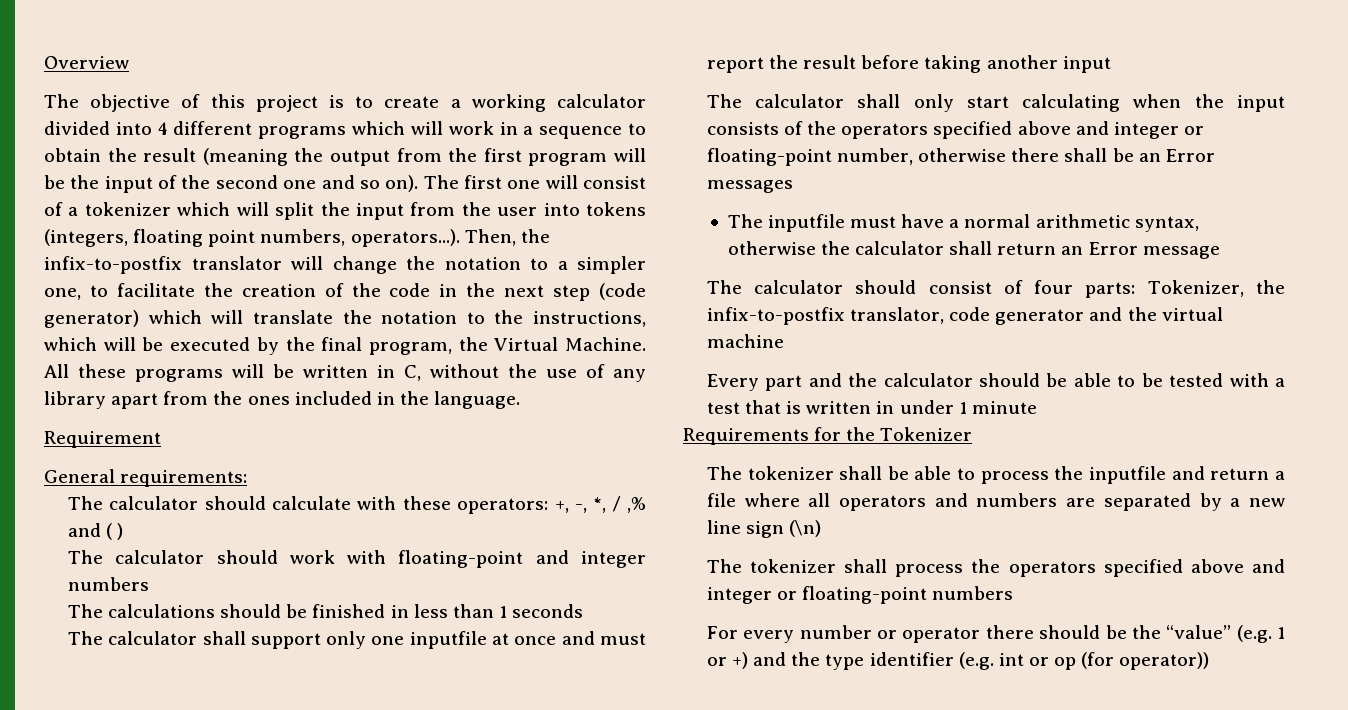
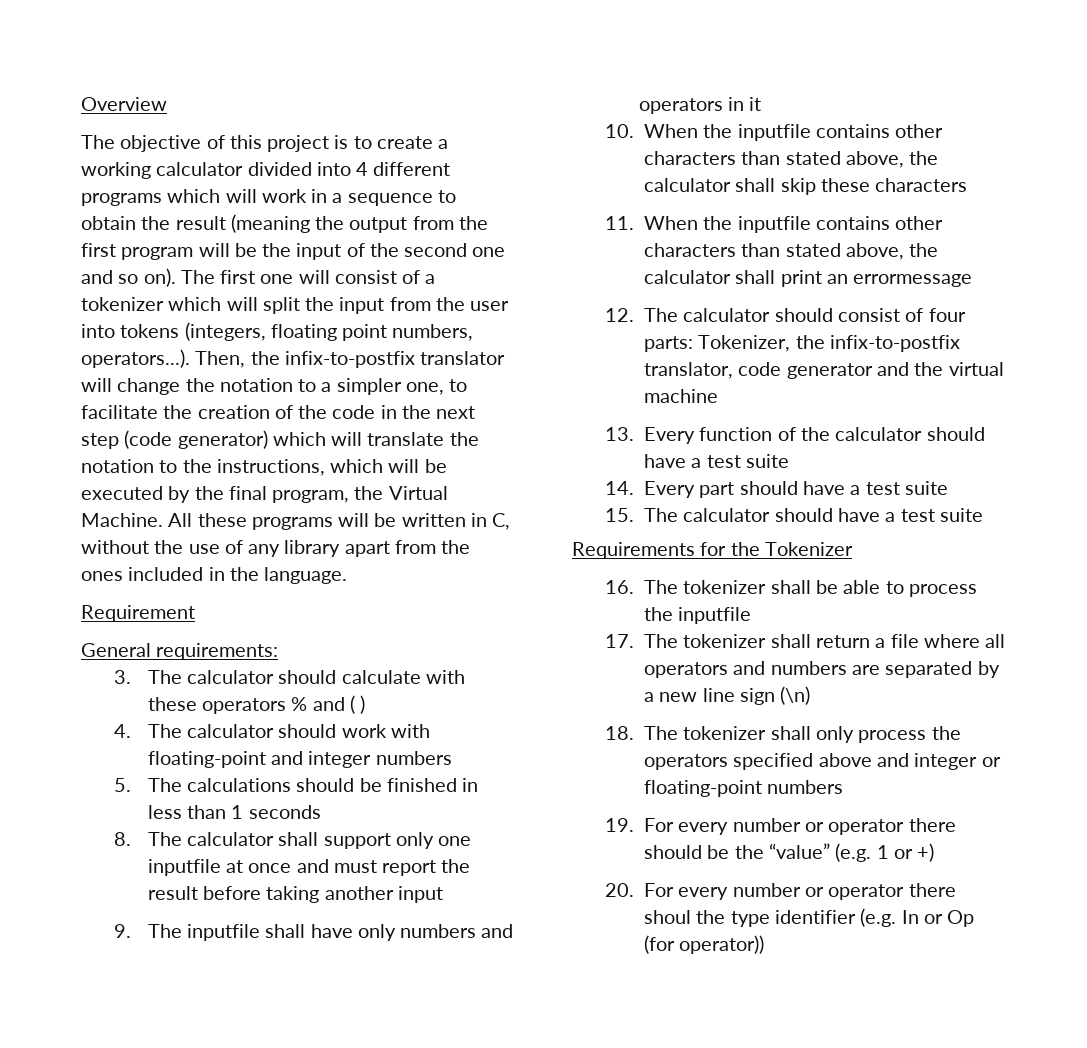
(248, 478) none -> [114,670,132,684] 3.
[457,496,647,514] operators: +, -, *, / ,% -> [202,697,308,714] operators %
(124, 531) none -> [114,724,132,738] 4.
(149, 584) none -> [114,778,132,792] 5.
(584, 611) none -> [114,832,132,846] 8.
[706,94,1285,112] [706,121,1204,139] [706,148,1215,166] [706,180,793,193] [727,214,1199,232] [727,241,1220,259] The calculator shall only start calculating when the input consists of the operators specified above and integer or floating-point number, otherwise there shall be an Error messages // The inputfile must have a normal arithmetic syntax, otherwise the calculator shall return an Error message // -> [114,924,514,941] [638,97,762,114] [605,124,944,141] [644,151,939,168] [644,178,968,195] [605,216,944,233] [644,243,939,260] [644,270,973,287] [605,308,635,322] 9. The inputfile shall have only numbers and operators in it // 10. When the inputfile contains other characters than stated above, the calculator shall skip these characters // 11. When the inputfile contains other characters than stated above, the calculator shall print an errormessage // 12.
[706,373,1285,391] [706,400,1037,414] Every part and the calculator should be able to be tested with a test that is written in under 1 minute -> [605,427,985,444] [644,454,789,468] [605,481,948,498] [605,508,983,522] 13. Every function of the calculator should have a test suite // 14. Every part should have a test suite // 15. The calculator should have a test suite
(973, 434) none -> [605,580,635,594] 16.
[1171,466,1205,480] and -> [605,634,811,648] // 17. The tokenizer shall
[706,559,888,573] The tokenizer shall -> [605,726,854,743] 18. The tokenizer shall only
(1014, 593) none -> [605,818,635,832] 19.
[753,652,787,666] and -> [605,883,956,900] [644,910,692,924] // 20. For every number or operator there shoul
[998,653,1077,670] int or op -> [901,910,975,927] In or Op

